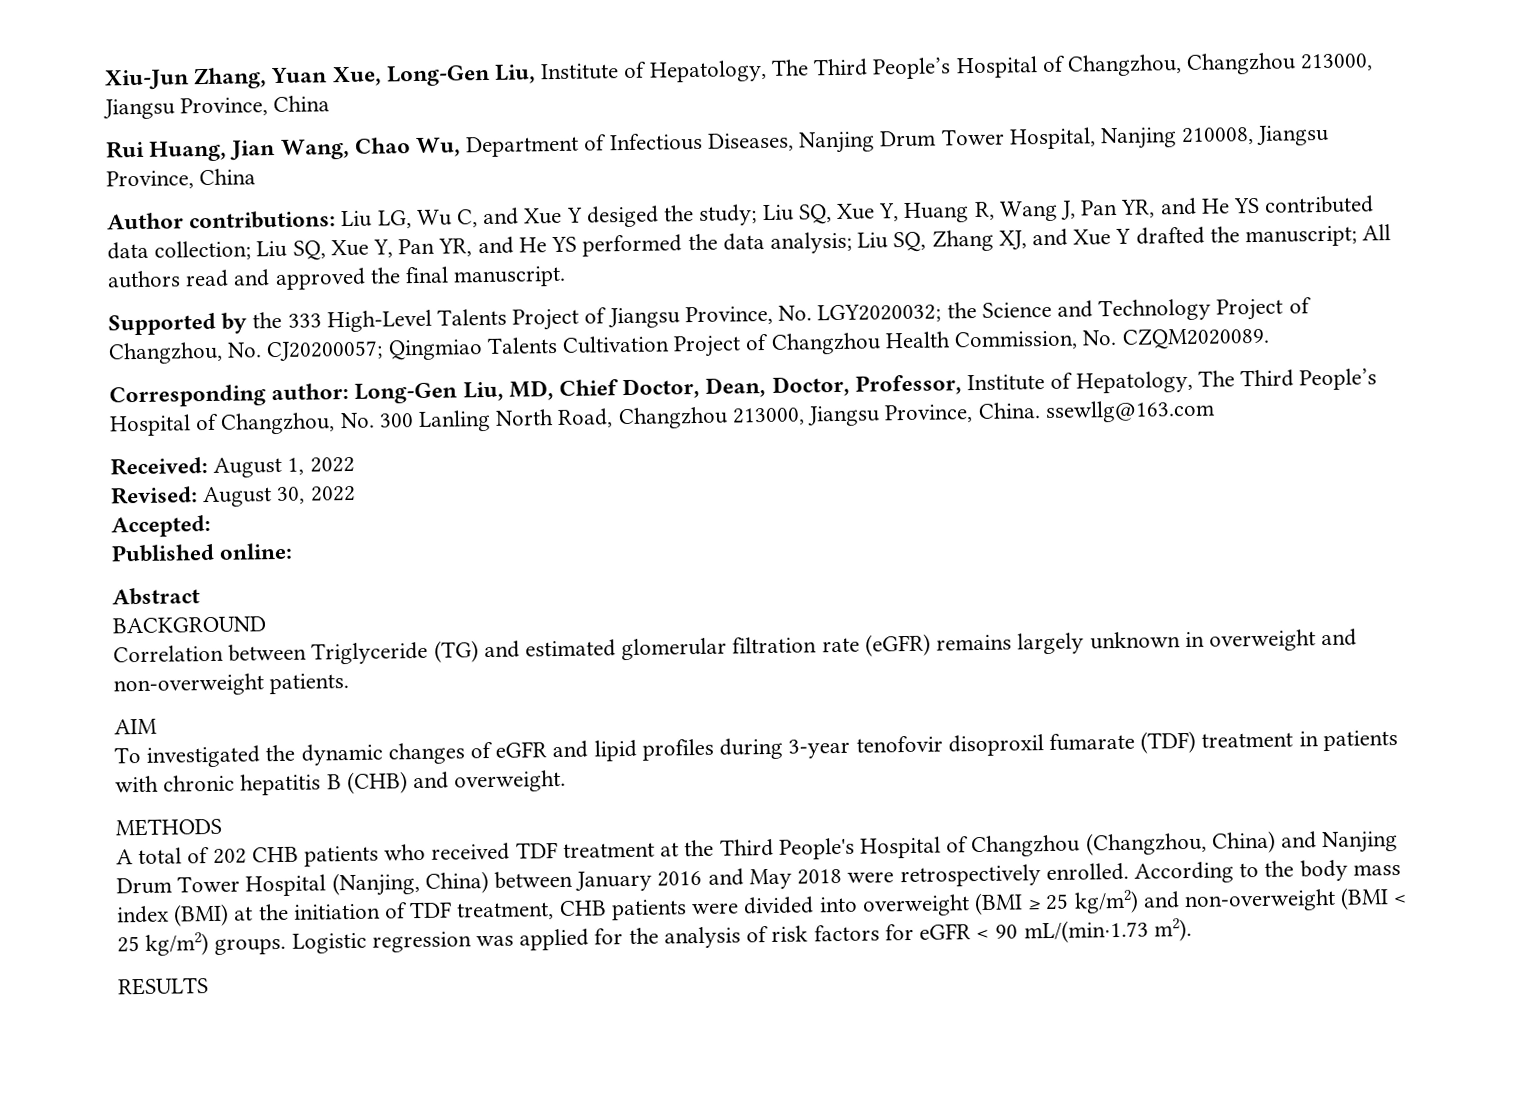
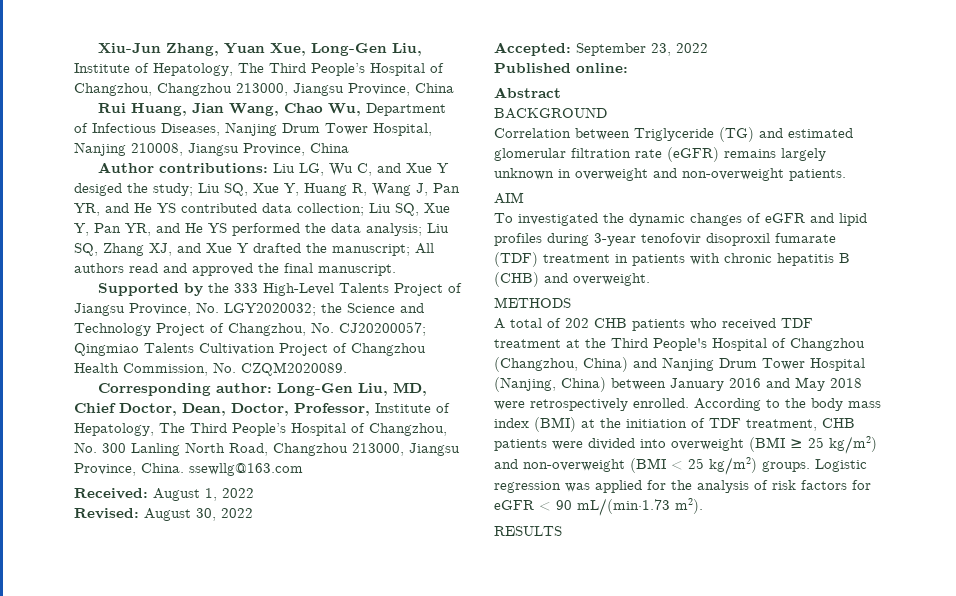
(211, 526) none -> [576,43,708,56] September 23, 2022

